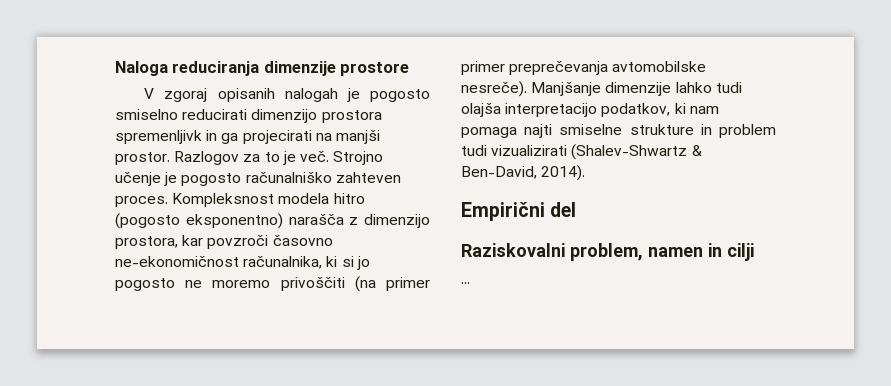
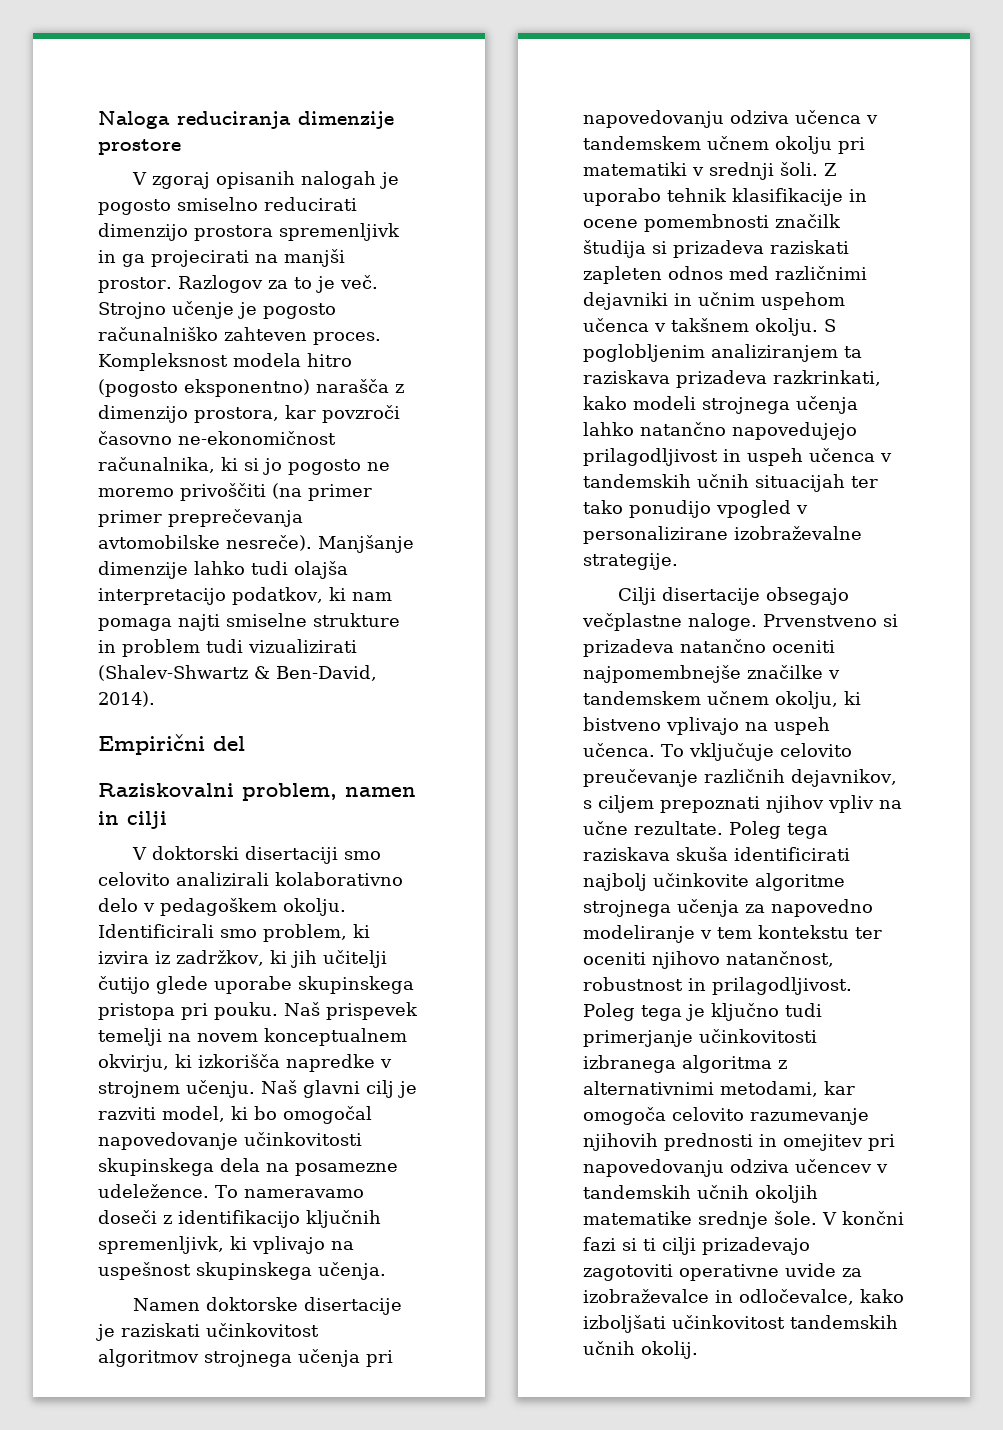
[461,282,470,284] ... -> [131,846,381,864] [98,872,403,886] [98,898,346,916] [98,924,370,942] [98,950,387,968] [98,976,414,994] [98,1002,418,1020] [98,1028,407,1046] [98,1054,392,1072] [98,1080,417,1098] [98,1106,372,1124] [98,1132,362,1150] [98,1158,398,1176] [98,1184,364,1198] [98,1210,381,1228] [98,1236,354,1254] [98,1262,386,1280] [132,1297,402,1315] [96,1323,319,1341] [98,1349,393,1367] [583,110,878,128] [583,136,865,154] [583,162,837,180] [583,188,867,206] [583,214,841,232] [583,240,849,258] [583,266,867,284] [583,292,845,310] [583,318,836,336] [583,344,862,362] [583,370,881,388] [583,396,858,414] [583,422,857,440] [583,448,892,466] [583,474,878,492] [583,500,808,518] [583,526,862,544] [583,553,678,570] [617,587,849,605] [582,613,898,631] [583,639,835,657] [583,665,840,683] [583,691,861,709] [583,717,830,735] [583,743,852,761] [583,769,897,787] [583,795,902,813] [583,821,828,839] [583,847,850,861] [583,873,845,891] [583,899,873,917] [583,925,882,943] [583,951,834,969] [583,977,852,995] [583,1003,822,1021] [583,1029,817,1047] [583,1055,787,1073] [583,1081,855,1097] [583,1107,869,1125] [583,1133,895,1151] [583,1159,888,1177] [583,1185,818,1203] [583,1211,904,1229] [583,1237,810,1255] [583,1263,862,1281] [583,1289,904,1305] [583,1315,898,1333] [583,1341,698,1359] V doktorski disertaciji smo celovito analizirali kolaborativno delo v pedagoškem okolju. Identificirali smo problem, ki izvira iz zadržkov, ki jih učitelji čutijo glede uporabe skupinskega pristopa pri pouku. Naš prispevek temelji na novem konceptualnem okvirju, ki izkorišča napredke v strojnem učenju. Naš glavni cilj je razviti model, ki bo omogočal napovedovanje učinkovitosti skupinskega dela na posamezne udeležence. To nameravamo doseči z identifikacijo ključnih spremenljivk, ki vplivajo na uspešnost skupinskega učenja. // Namen doktorske disertacije je raziskati učinkovitost algoritmov strojnega učenja pri napovedovanju odziva učenca v tandemskem učnem okolju pri matematiki v srednji šoli. Z uporabo tehnik klasifikacije in ocene pomembnosti značilk študija si prizadeva raziskati zapleten odnos med različnimi dejavniki in učnim uspehom učenca v takšnem okolju. S poglobljenim analiziranjem ta raziskava prizadeva razkrinkati, kako modeli strojnega učenja lahko natančno napovedujejo prilagodljivost in uspeh učenca v tandemskih učnih situacijah ter tako ponudijo vpogled v personalizirane izobraževalne strategije. // Cilji disertacije obsegajo večplastne naloge. Prvenstveno si prizadeva natančno oceniti najpomembnejše značilke v tandemskem učnem okolju, ki bistveno vplivajo na uspeh učenca. To vključuje celovito preučevanje različnih dejavnikov, s ciljem prepoznati njihov vpliv na učne rezultate. Poleg tega raziskava skuša identificirati najbolj učinkovite algoritme strojnega učenja za napovedno modeliranje v tem kontekstu ter oceniti njihovo natančnost, robustnost in prilagodljivost. Poleg tega je ključno tudi primerjanje učinkovitosti izbranega algoritma z alternativnimi metodami, kar omogoča celovito razumevanje njihovih prednosti in omejitev pri napovedovanju odziva učencev v tandemskih učnih okoljih matematike srednje šole. V končni fazi si ti cilji prizadevajo zagotoviti operativne uvide za izobraževalce in odločevalce, kako izboljšati učinkovitost tandemskih učnih okolij.

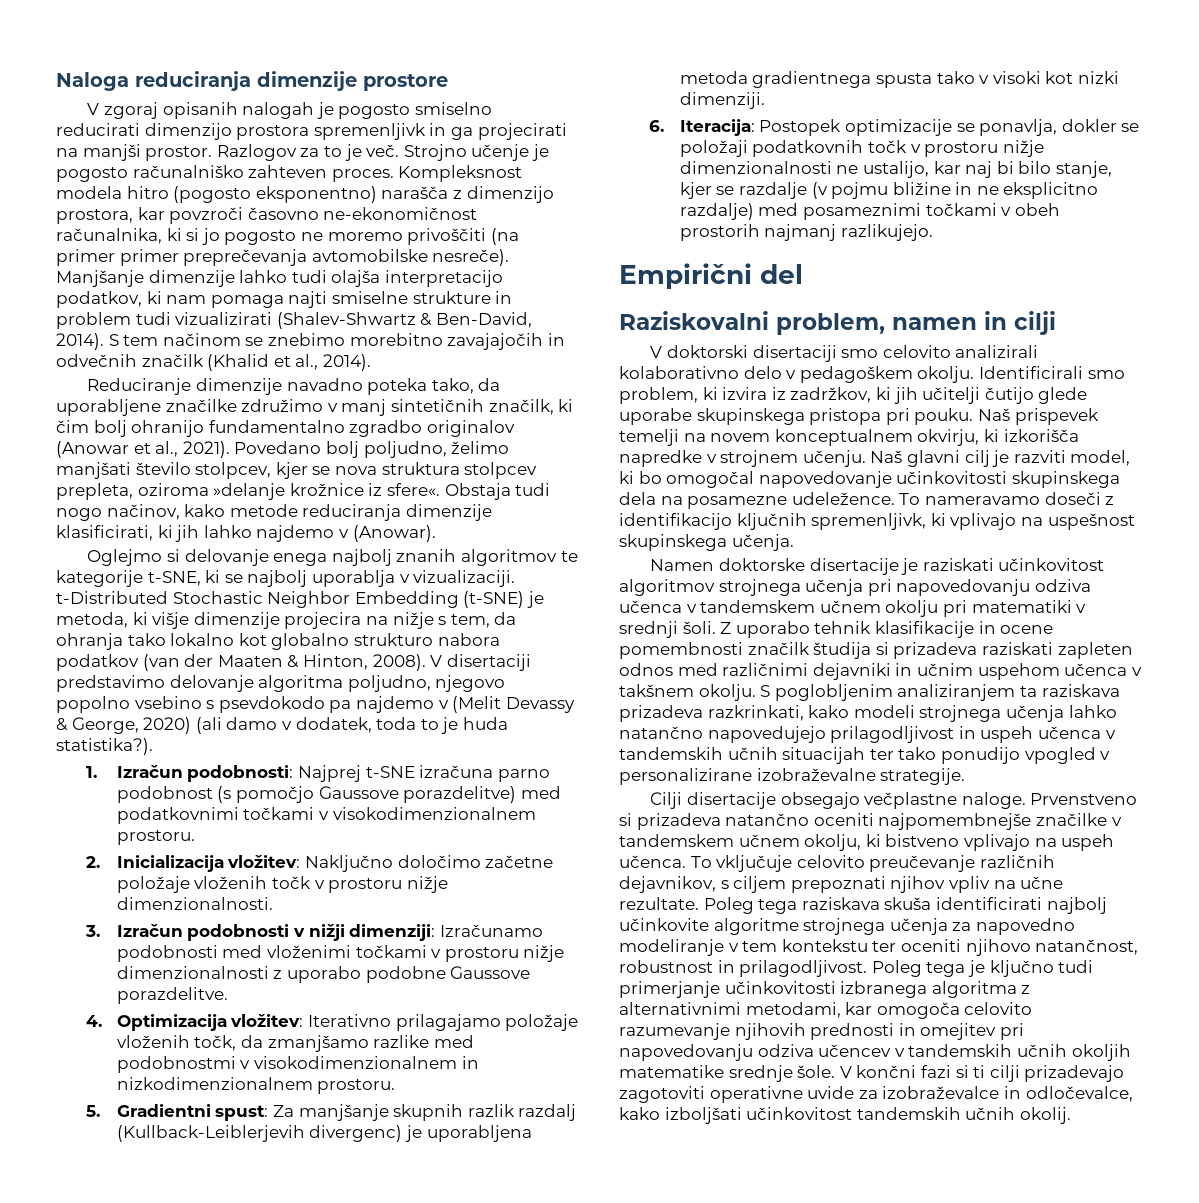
(155, 699) none -> [108,333,565,350] [56,354,371,371] [87,378,501,395] [56,399,574,416] [56,420,515,437] [56,441,510,458] [56,462,538,479] [56,483,551,500] [56,504,492,521] [56,525,436,542] [87,549,578,566] [56,570,516,587] [56,591,544,608] [56,612,517,629] [56,633,500,650] [56,654,531,671] [56,675,506,692] [56,696,575,713] [56,717,508,734] [56,738,153,755] [86,765,550,782] [116,786,561,803] [116,807,536,824] [116,830,195,845] [86,855,554,872] [116,876,448,893] [116,897,273,910] [85,924,543,941] [116,945,565,962] [116,966,531,983] [116,987,228,1004] [86,1014,579,1031] [116,1035,474,1052] [116,1056,479,1073] [116,1077,396,1094] [86,1104,577,1121] [116,1125,532,1142] [679,71,1119,88] [679,92,765,109] [649,119,1140,136] [679,140,1044,157] [679,161,1112,178] [679,182,1099,199] [679,203,1060,220] [679,224,933,241] S tem načinom se znebimo morebitno zavajajočih in odvečnih značilk (Khalid et al., 2014). // Reduciranje dimenzije navadno poteka tako, da uporabljene značilke združimo v manj sintetičnih značilk, ki čim bolj ohranijo fundamentalno zgradbo originalov (Anowar et al., 2021). Povedano bolj poljudno, želimo manjšati število stolpcev, kjer se nova struktura stolpcev prepleta, oziroma »delanje krožnice iz sfere«. Obstaja tudi nogo načinov, kako metode reduciranja dimenzije klasificirati, ki jih lahko najdemo v (Anowar). // Oglejmo si delovanje enega najbolj znanih algoritmov te kategorije t-SNE, ki se najbolj uporablja v vizualizaciji. t-Distributed Stochastic Neighbor Embedding (t-SNE) je metoda, ki višje dimenzije projecira na nižje s tem, da ohranja tako lokalno kot globalno strukturo nabora podatkov (van der Maaten & Hinton, 2008). V disertaciji predstavimo delovanje algoritma poljudno, njegovo popolno vsebino s psevdokodo pa najdemo v (Melit Devassy & George, 2020) (ali damo v dodatek, toda to je huda statistika?). // 1. Izračun podobnosti: Najprej t-SNE izračuna parno podobnost (s pomočjo Gaussove porazdelitve) med podatkovnimi točkami v visokodimenzionalnem prostoru. // 2. Inicializacija vložitev: Naključno določimo začetne položaje vloženih točk v prostoru nižje dimenzionalnosti. // 3. Izračun podobnosti v nižji dimenziji: Izračunamo podobnosti med vloženimi točkami v prostoru nižje dimenzionalnosti z uporabo podobne Gaussove porazdelitve. // 4. Optimizacija vložitev: Iterativno prilagajamo položaje vloženih točk, da zmanjšamo razlike med podobnostmi v visokodimenzionalnem in nizkodimenzionalnem prostoru. // 5. Gradientni spust: Za manjšanje skupnih razlik razdalj (Kullback-Leiblerjevih divergenc) je uporabljena metoda gradientnega spusta tako v visoki kot nizki dimenziji. // 6. Iteracija: Postopek optimizacije se ponavlja, dokler se položaji podatkovnih točk v prostoru nižje dimenzionalnosti ne ustalijo, kar naj bi bilo stanje, kjer se razdalje (v pojmu bližine in ne eksplicitno razdalje) med posameznimi točkami v obeh prostorih najmanj razlikujejo.

